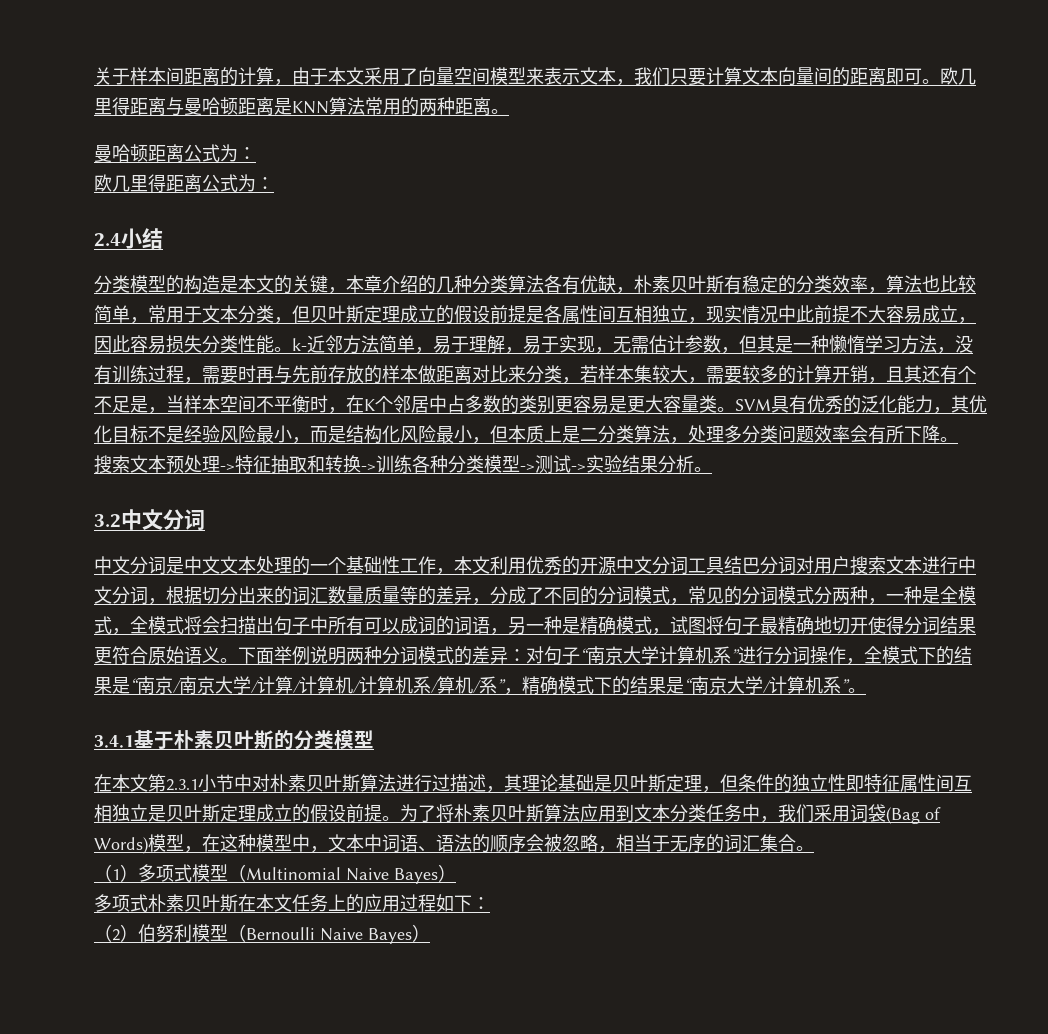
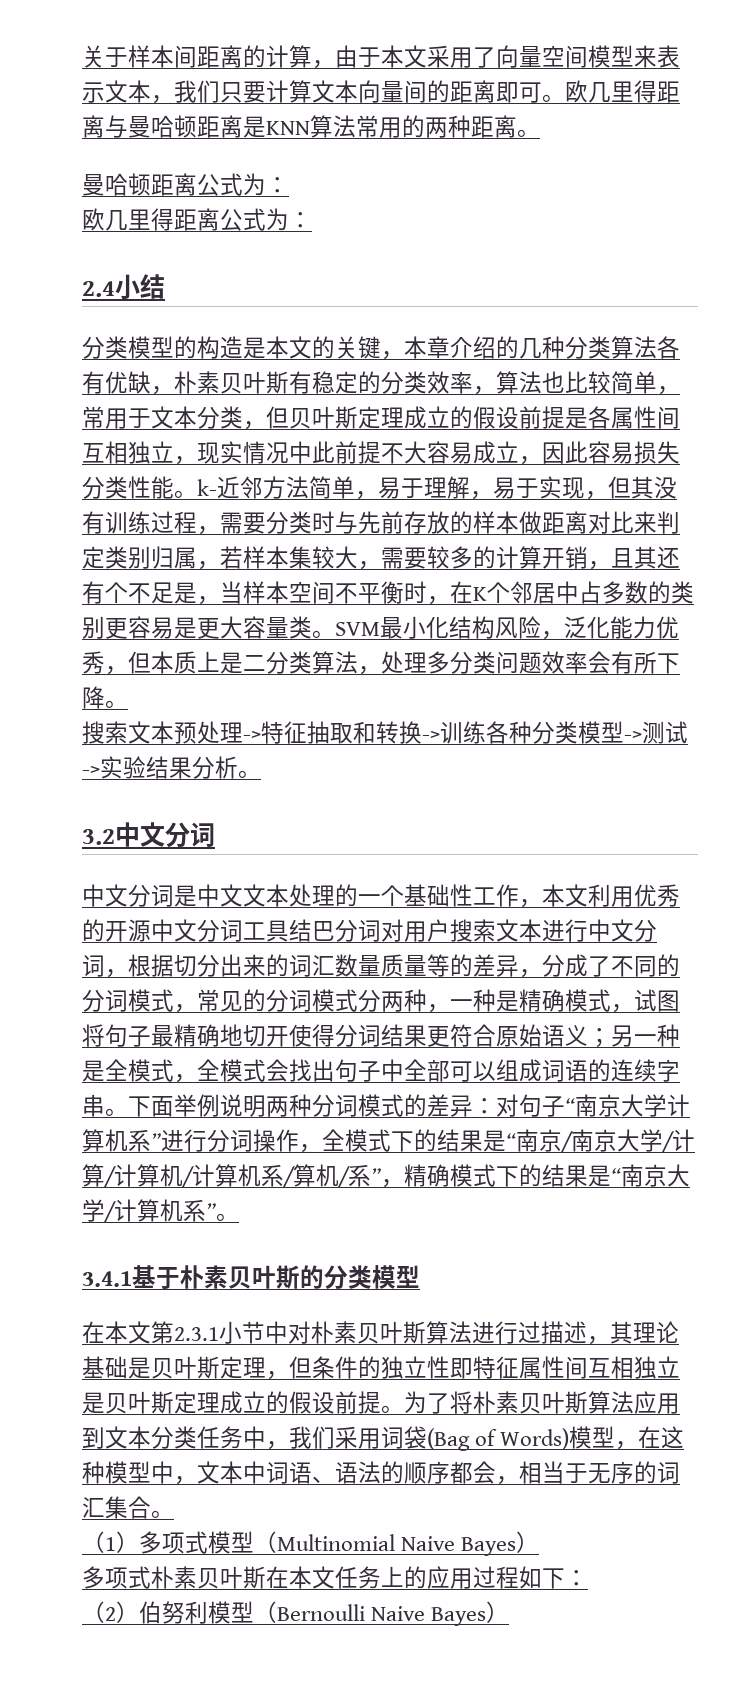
[613,335,955,354] 无需估计参数，但其是一种懒惰学习方法， -> [608,476,654,499] 但其
[238,365,274,384] 时再 -> [266,511,335,534] 分类时
[526,365,562,383] 分类 -> [657,511,680,534] [82,546,197,569] 判定类别归属
[771,395,987,414] [94,425,472,444] 具有优秀的泛化能力，其优化目标不是经验风险最小，而是结构化风险最小 -> [380,616,679,640] [82,651,105,674] 最小化结构风险，泛化能力优秀
[940,586,976,604] [94,616,580,635] 全模式，全模式将会扫描出句子中所有可以成词的词语，另一种是 -> (519, 1001) none
(220, 654) none -> [588,1024,680,1048] [82,1059,680,1083] [82,1094,105,1117] ；另一种是全模式，全模式会找出句子中全部可以组成词语的连续字串
[526,834,598,852] 会被忽略 -> [450,1461,496,1484] 都会

